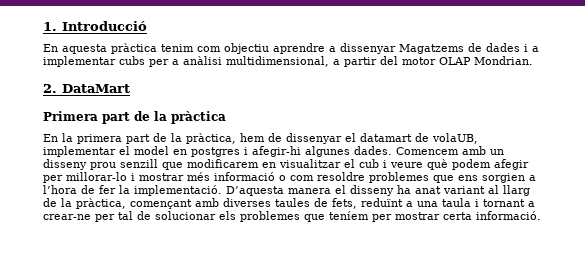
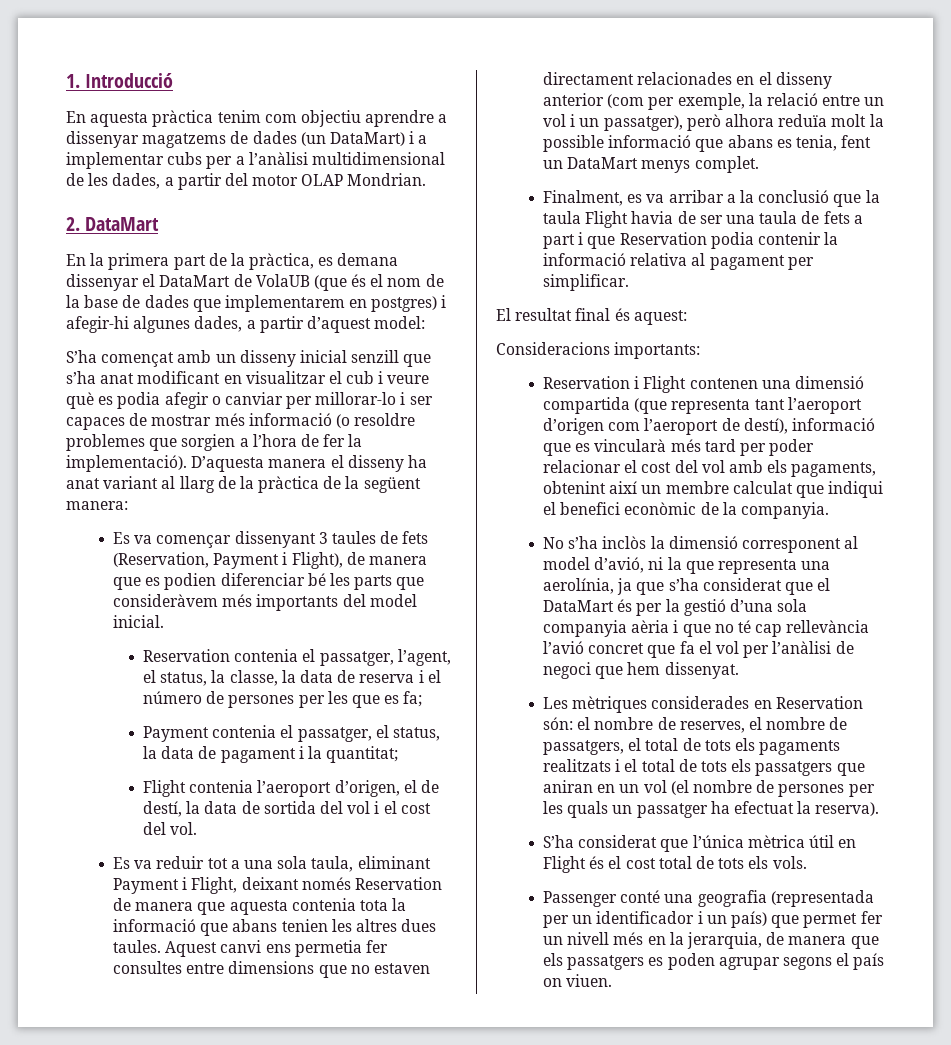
[399,43,520,54] Magatzems de dades -> [142,131,405,148] magatzems de dades (un DataMart)
[183,56,329,67] anàlisi multidimensional, -> [248,152,445,165] [66,173,161,189] l’anàlisi multidimensional de les dades,
[43,111,226,124] // Primera part de la pràctica -> (160, 224) none
[240,133,478,144] [43,146,459,157] hem de dissenyar el datamart de volaUB, implementar el model en postgres i afegir-hi algunes dades. Comencem -> [318,253,399,266] [66,274,444,291] [66,295,447,312] [66,316,426,333] [66,350,175,367] es demana dissenyar el DataMart de VolaUB (que és el nom de la base de dades que implementarem en postgres) i afegir-hi algunes dades, a partir d’aquest model: // S’ha començat
[90,162,116,170] prou -> [299,350,347,363] inicial
[187,159,259,168] modificarem -> [66,371,221,384] s’ha anat modificant
[452,159,529,170] [43,172,135,183] podem afegir per millorar-lo i -> [98,392,433,409] [66,413,148,430] es podia afegir o canviar per millorar-lo i ser capaces de
[279,175,314,181] o com -> [335,414,350,428] (o
[458,175,478,181] ens -> (178, 444) none
[134,185,222,196] implementació. -> [66,455,187,472] implementació).
[76,198,535,209] [43,211,541,222] pràctica, començant amb diverses taules de fets, reduïnt a una taula i tornant a crear-ne per tal de solucionar els problemes que teníem per mostrar certa informació. -> [258,476,421,493] [66,501,128,510] [113,531,429,548] [113,552,428,569] [113,573,425,590] [113,594,417,611] [113,615,165,628] [143,649,451,666] [143,670,441,686] [143,691,423,708] [143,725,441,742] [143,746,399,763] [143,780,440,797] [143,801,431,817] [143,822,198,835] [113,856,431,872] [113,877,443,894] [113,898,407,915] [113,919,437,936] [113,940,389,957] [113,961,431,978] [543,72,832,89] [543,93,885,110] [543,114,884,131] [543,135,872,152] [543,156,759,173] [543,190,880,207] [543,211,863,228] [543,232,839,249] [543,253,814,270] [543,274,630,291] [496,308,687,325] [496,342,701,359] [543,376,865,393] [543,397,862,414] [543,418,876,435] [543,439,815,456] [543,460,877,477] [543,481,884,498] [543,502,830,519] [543,536,859,553] [543,557,831,574] [543,578,831,595] [543,599,808,616] [543,620,870,637] [543,641,854,658] [543,662,739,679] [543,696,863,713] [543,717,848,733] [543,738,841,755] [543,759,865,776] [543,780,875,797] [543,801,880,818] [543,835,857,852] [543,856,807,873] [543,890,874,907] [543,911,883,928] [543,932,879,949] [543,953,885,970] [543,974,613,987] pràctica de la següent manera: // Es va començar dissenyant 3 taules de fets (Reservation, Payment i Flight), de manera que es podien diferenciar bé les parts que consideràvem més importants del model inicial. // Reservation contenia el passatger, l’agent, el status, la classe, la data de reserva i el número de persones per les que es fa; // Payment contenia el passatger, el status, la data de pagament i la quantitat; // Flight contenia l’aeroport d’origen, el de destí, la data de sortida del vol i el cost del vol. // Es va reduir tot a una sola taula, eliminant Payment i Flight, deixant només Reservation de manera que aquesta contenia tota la informació que abans tenien les altres dues taules. Aquest canvi ens permetia fer consultes entre dimensions que no estaven directament relacionades en el disseny anterior (com per exemple, la relació entre un vol i un passatger), però alhora reduïa molt la possible informació que abans es tenia, fent un DataMart menys complet. // Finalment, es va arribar a la conclusió que la taula Flight havia de ser una taula de fets a part i que Reservation podia contenir la informació relativa al pagament per simplificar. // El resultat final és aquest: // Consideracions importants: // Reservation i Flight contenen una dimensió compartida (que representa tant l’aeroport d’origen com l’aeroport de destí), informació que es vincularà més tard per poder relacionar el cost del vol amb els pagaments, obtenint així un membre calculat que indiqui el benefici econòmic de la companyia. // No s’ha inclòs la dimensió corresponent al model d’avió, ni la que representa una aerolínia, ja que s’ha considerat que el DataMart és per la gestió d’una sola companyia aèria i que no té cap rellevància l’avió concret que fa el vol per l’anàlisi de negoci que hem dissenyat. // Les mètriques considerades en Reservation són: el nombre de reserves, el nombre de passatgers, el total de tots els pagaments realitzats i el total de tots els passatgers que aniran en un vol (el nombre de persones per les quals un passatger ha efectuat la reserva). // S’ha considerat que l’única mètrica útil en Flight és el cost total de tots els vols. // Passenger conté una geografia (representada per un identificador i un país) que permet fer un nivell més en la jerarquia, de manera que els passatgers es poden agrupar segons el país on viuen.

